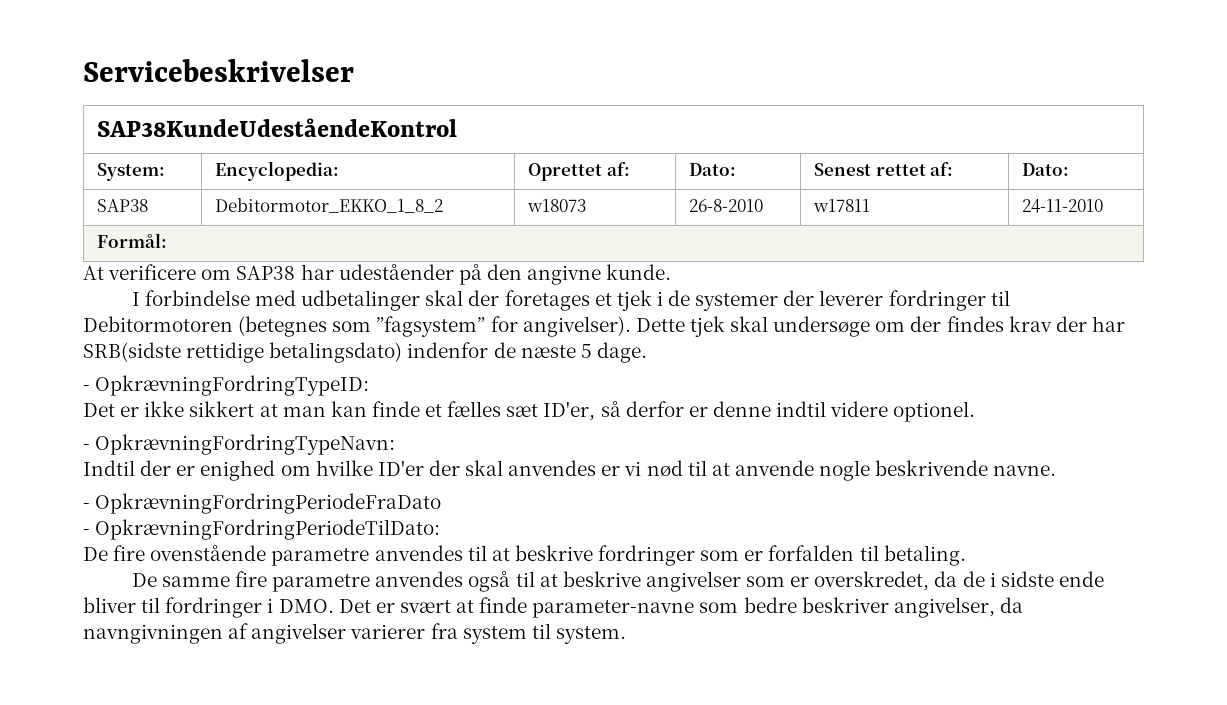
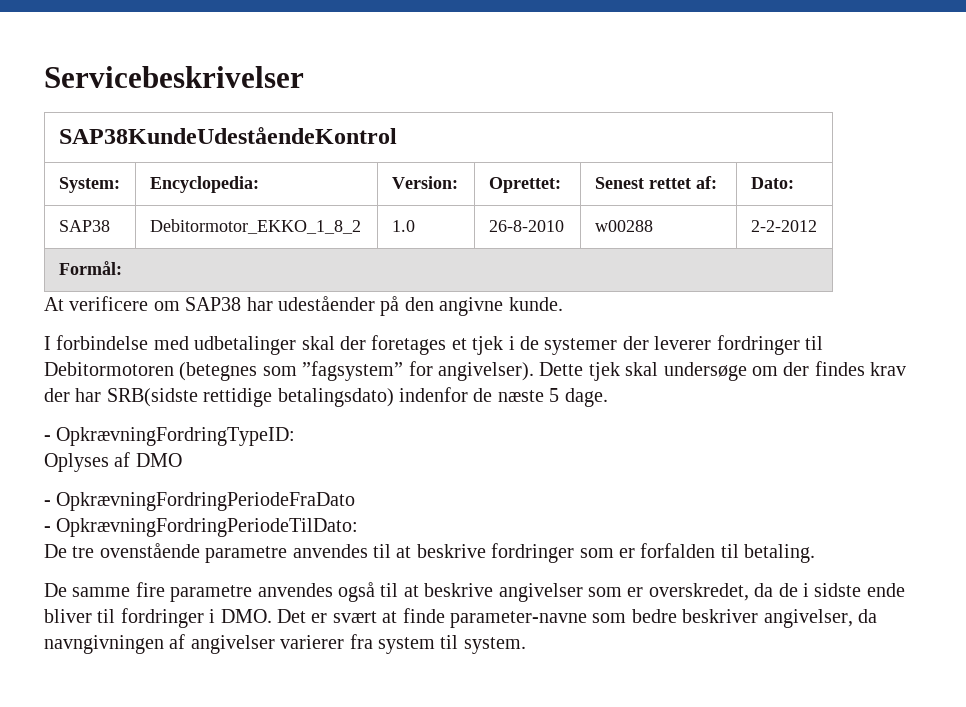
[528,162,630,181] [689,163,737,176] Oprettet af: | Dato: -> [391,176,458,189] [488,177,561,193] Version: | Oprettet:
[527,199,587,212] w18073 -> [391,220,415,232] 1.0
[813,199,871,212] [1022,199,1104,213] w17811 | 24-11-2010 -> [594,220,653,232] [750,220,817,232] w00288 | 2-2-2012
[83,401,976,422] [83,434,396,455] [83,460,1057,481] Det er ikke sikkert at man kan finde et fælles sæt ID'er, så derfor er denne indtil videre optionel. // - OpkrævningFordringTypeNavn: // Indtil der er enighed om hvilke ID'er der skal anvendes er vi nød til at anvende nogle beskrivende navne. -> [44,452,182,472] Oplyses af DMO
[113,545,146,561] fire -> [72,546,95,558] tre

